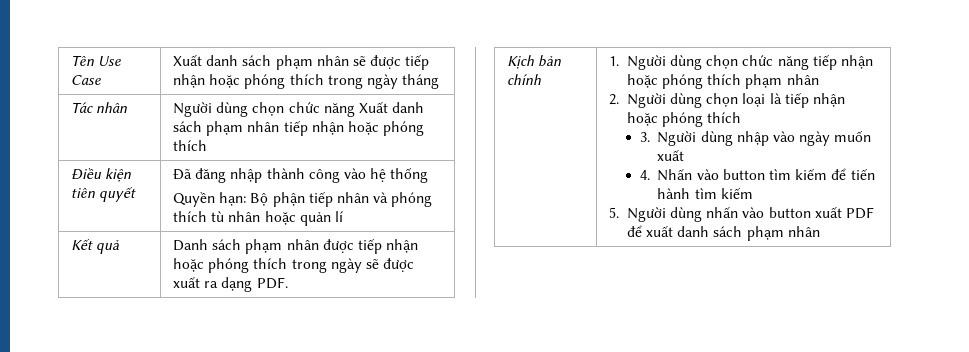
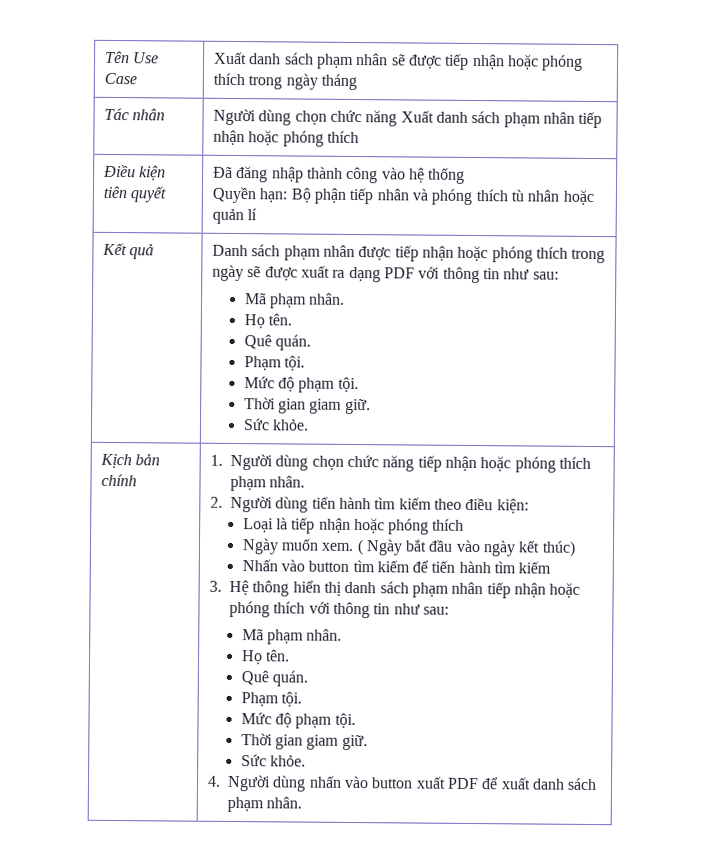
[256,277,288,289] PDF. -> [384,266,559,284] [244,292,346,309] [243,313,292,329] [243,334,311,351] [243,355,305,371] [243,376,359,393] [243,397,371,415] [242,418,309,431] PDF với thông tin như sau: // Mã phạm nhân. // Họ tên. // Quê quán. // Phạm tội. // Mức độ phạm tội. // Thời gian giam giữ. // Sức khỏe.
[786,74,819,85] nhân -> [269,475,306,488] nhân.
[706,93,766,107] chọn loại -> [311,496,529,514] [242,518,274,533] tiến hành tìm kiếm theo điều kiện: // Loại
[639,130,872,146] [657,149,685,161] [639,170,650,180] 3. Người dùng nhập vào ngày muốn xuất // 4. -> [241,538,576,557] Ngày muốn xem. ( Ngày bắt đầu vào ngày kết thúc) //
[609,207,620,218] 5. -> [209,579,581,599] [229,600,450,619] [241,628,343,645] [240,649,290,665] [240,670,308,687] [240,691,302,707] [240,712,356,729] [240,733,368,751] [240,754,306,767] [207,775,222,787] 3. Hệ thông hiển thị danh sách phạm nhân tiếp nhận hoặc phóng thích với thông tin như sau: // Mã phạm nhân. // Họ tên. // Quê quán. // Phạm tội. // Mức độ phạm tội. // Thời gian giam giữ. // Sức khỏe. // 4.
[787,226,820,237] nhân -> [266,796,303,809] nhân.

